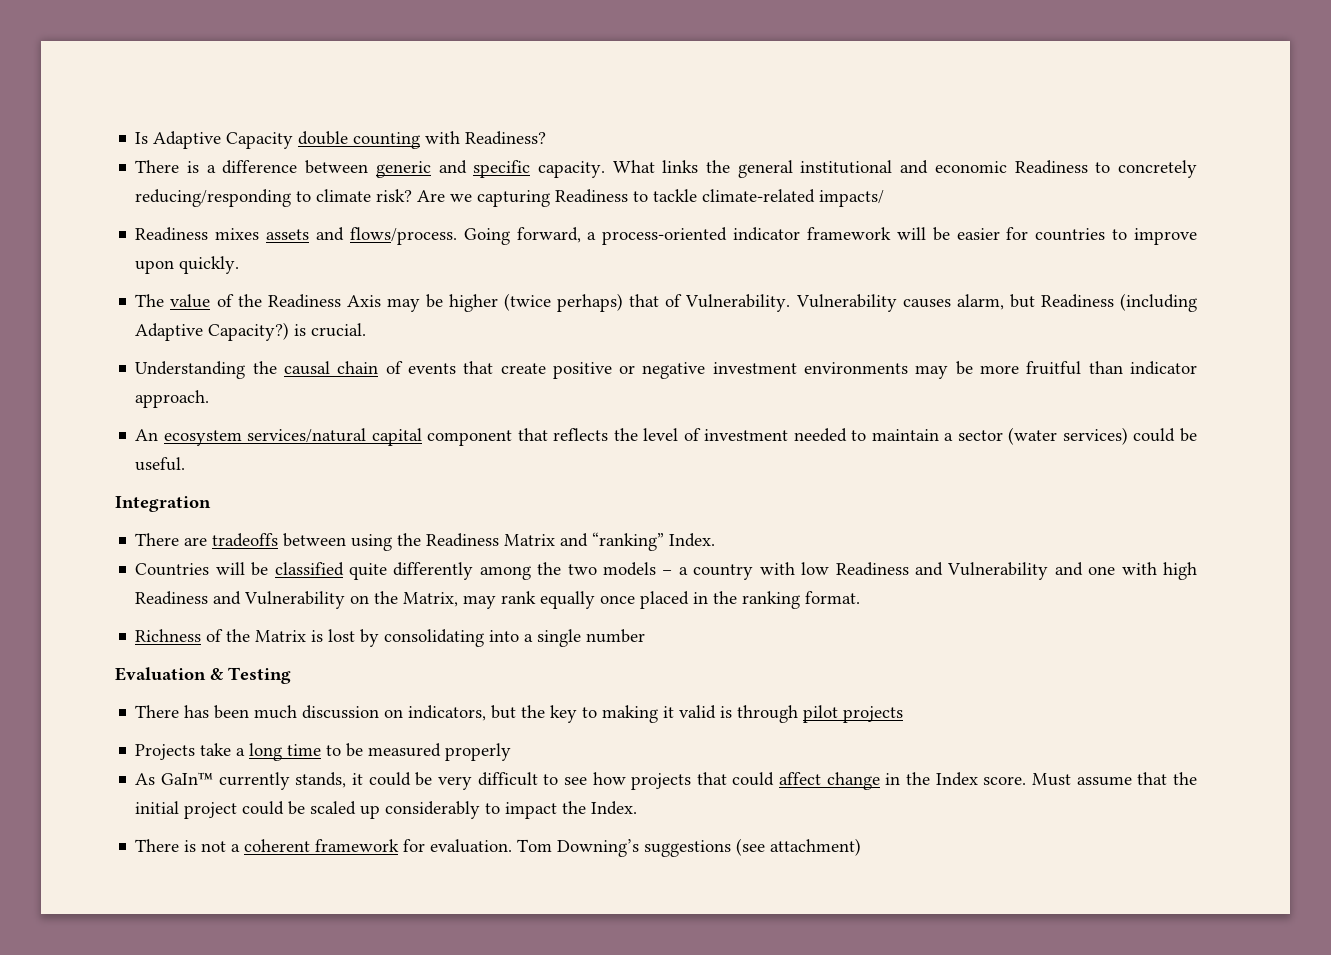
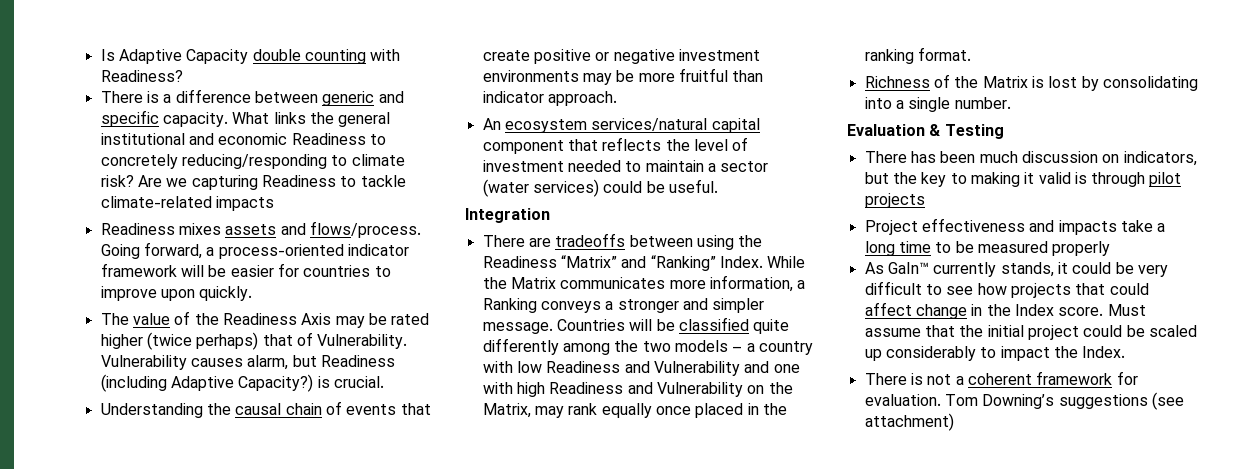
[819,190,885,207] impacts/ -> [215,196,274,211] impacts
(443, 301) none -> [391,313,430,325] rated
[504,532,716,551] Matrix and “ranking” Index. // -> [560,255,806,271] [482,275,806,292] [482,298,765,313] [482,322,553,334] “Matrix” and “Ranking” Index. While the Matrix communicates more information, a Ranking conveys a stronger and simpler message.
[586,629,646,643] number -> [954,97,1011,109] number.
[135,744,196,760] Projects -> [864,218,1117,235] Project effectiveness and impacts

